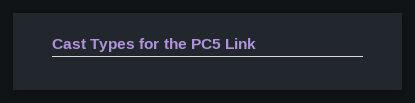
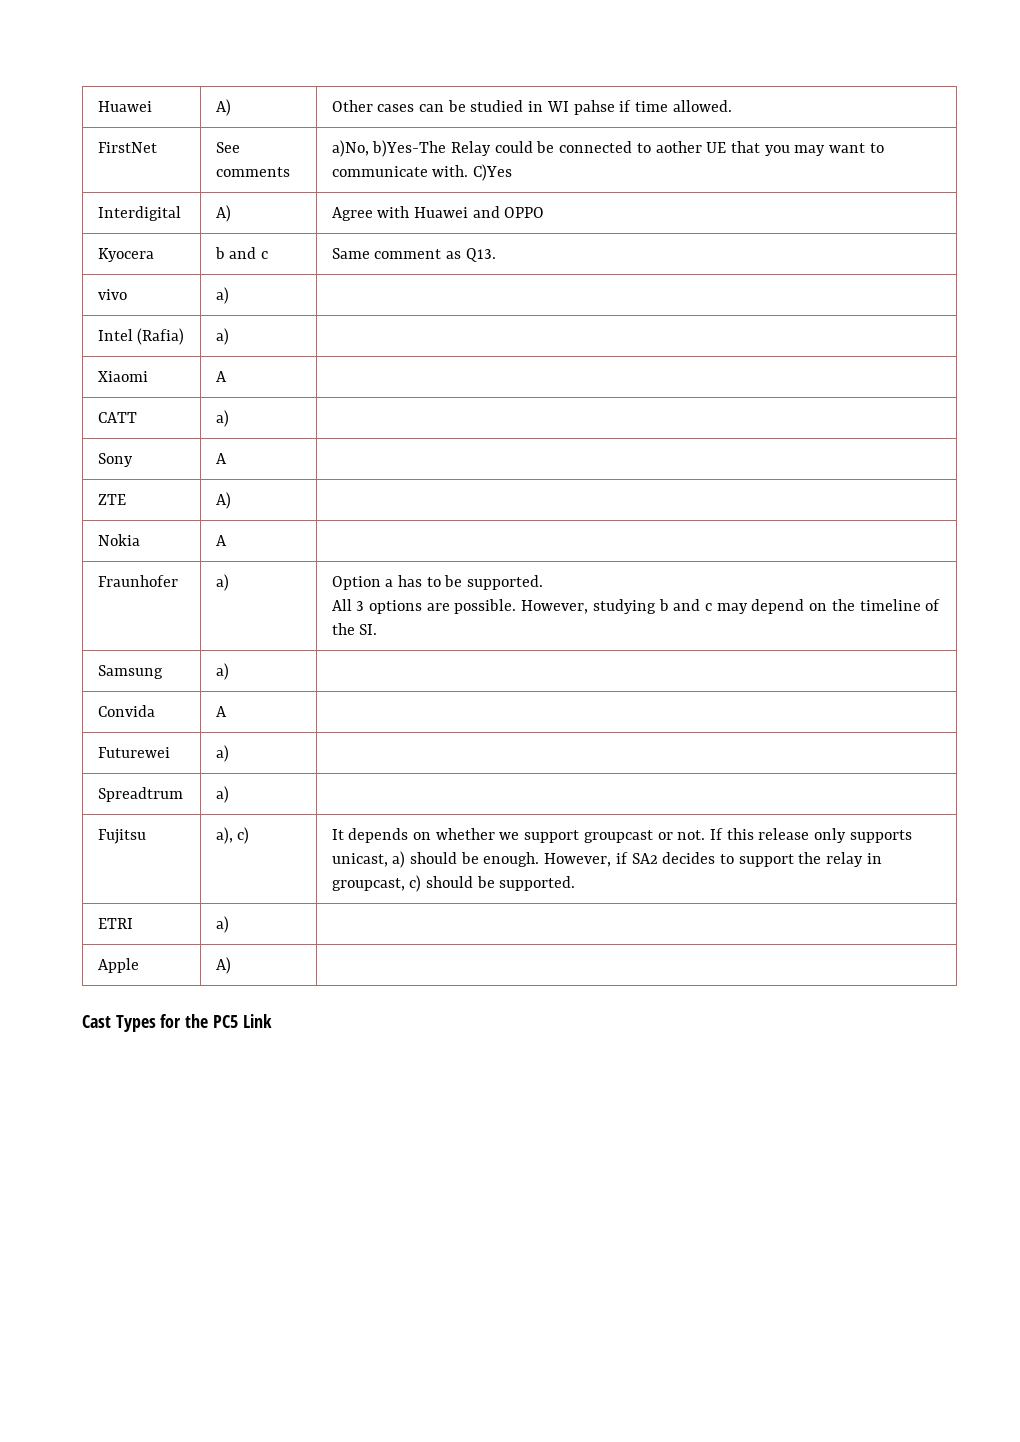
(52, 44) none -> [97,101,152,112] [215,99,231,116] [331,100,732,115] [97,142,157,153] [215,142,240,153] [215,167,290,177] [331,140,884,157] [331,164,512,181] [97,206,181,221] [215,205,231,222] [331,206,545,221] [97,248,154,262] [214,247,268,259] [331,248,496,262] [97,289,127,300] [215,287,229,304] [97,328,185,345] [215,328,229,345] [97,371,148,382] [215,371,227,382] [97,412,137,423] [215,410,229,427] [97,453,133,467] [215,453,227,464] [97,494,126,505] [215,492,231,509] [97,534,140,546] [215,535,227,546] [97,575,178,587] [215,574,229,591] [331,575,544,590] [331,599,941,614] [331,623,378,635] [97,665,163,679] [215,663,229,680] [97,705,155,717] [215,706,227,717] [97,747,170,758] [215,745,229,762] [97,787,183,802] [215,786,229,803] [97,829,146,844] [215,827,250,844] [331,828,912,843] [331,851,882,868] [331,875,576,892] [97,918,133,929] [215,916,229,933] [97,958,139,973] [215,957,231,974] Huawei | A) | Other cases can be studied in WI pahse if time allowed. // FirstNet | See comments | a)No, b)Yes-The Relay could be connected to aother UE that you may want to communicate with. C)Yes // Interdigital | A) | Agree with Huawei and OPPO // Kyocera | b and c | Same comment as Q13. // vivo | a) | // Intel (Rafia) | a) | // Xiaomi | A | // CATT | a) | // Sony | A | // ZTE | A) | // Nokia | A | // Fraunhofer | a) | Option a has to be supported. // All 3 options are possible. However, studying b and c may depend on the timeline of the SI. // Samsung | a) | // Convida | A | // Futurewei | a) | // Spreadtrum | a) | // Fujitsu | a), c) | It depends on whether we support groupcast or not. If this release only supports unicast, a) should be enough. However, if SA2 decides to support the relay in groupcast, c) should be supported. // ETRI | a) | // Apple | A) | //

